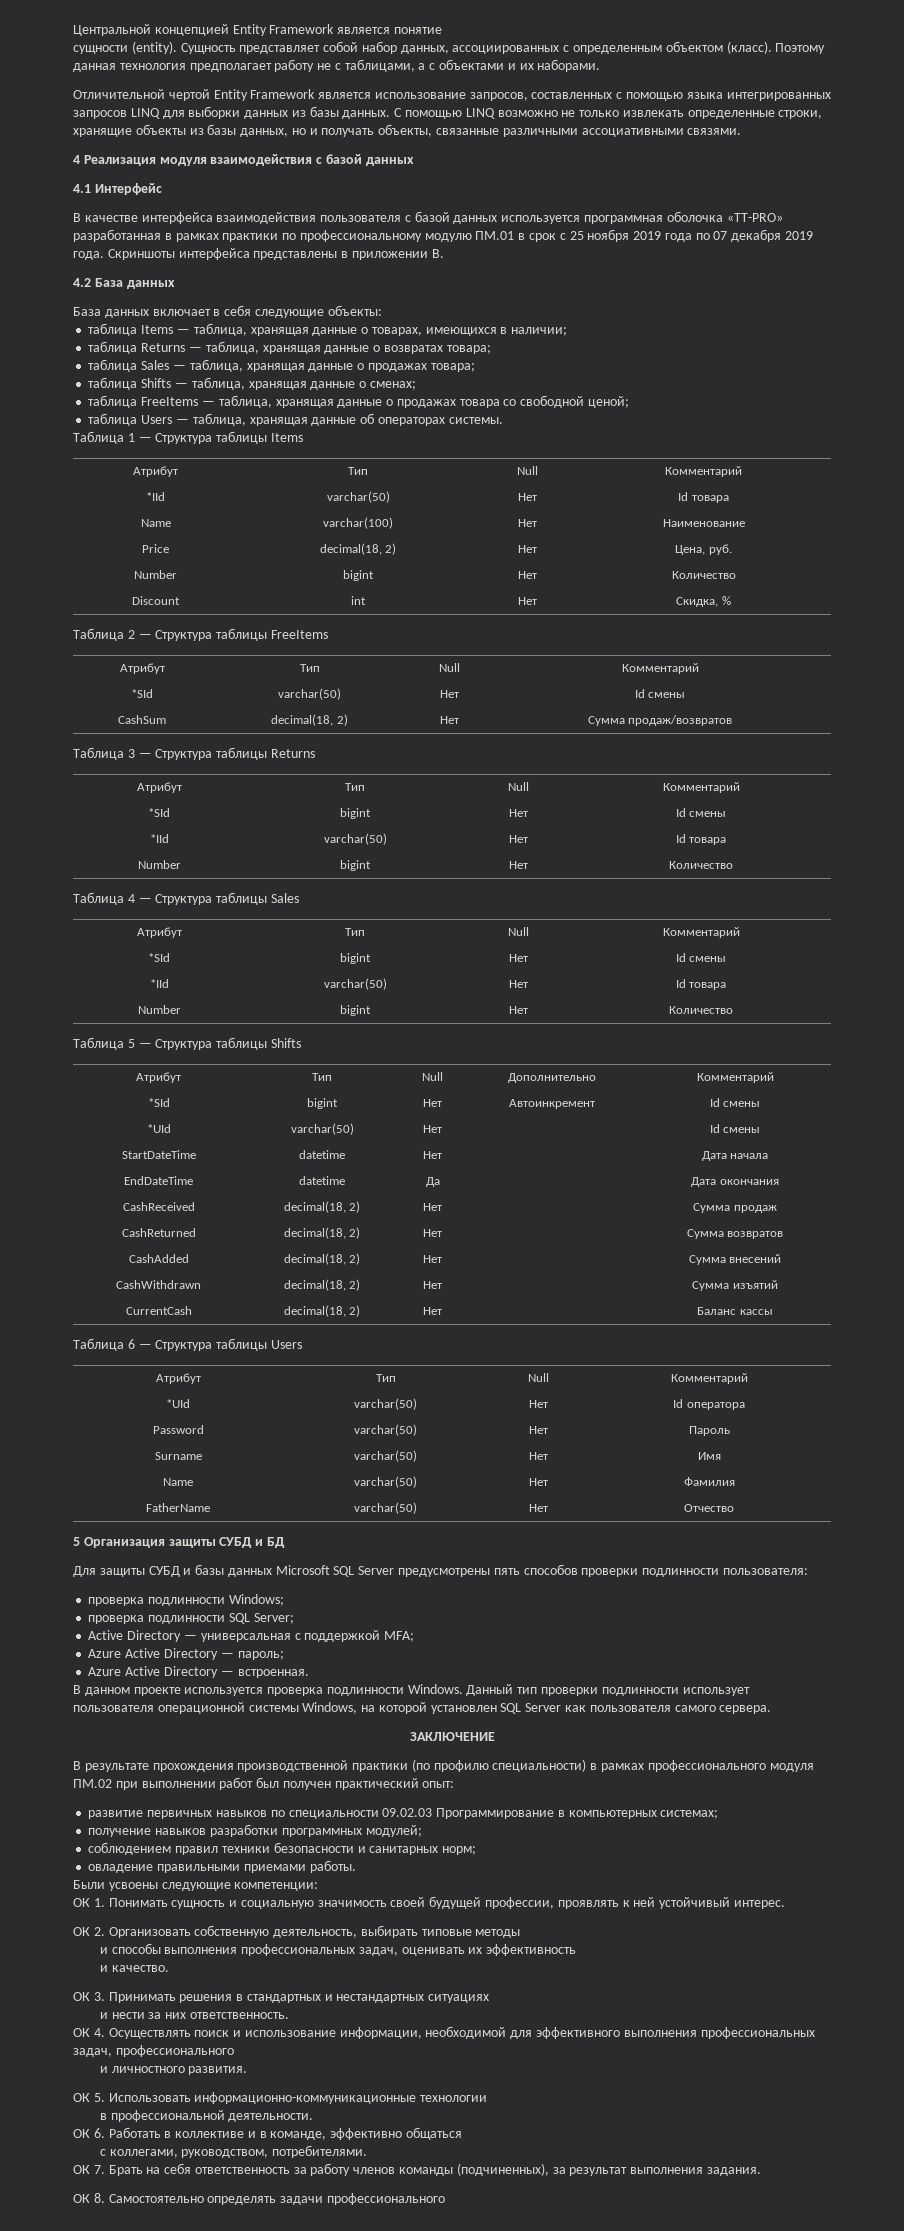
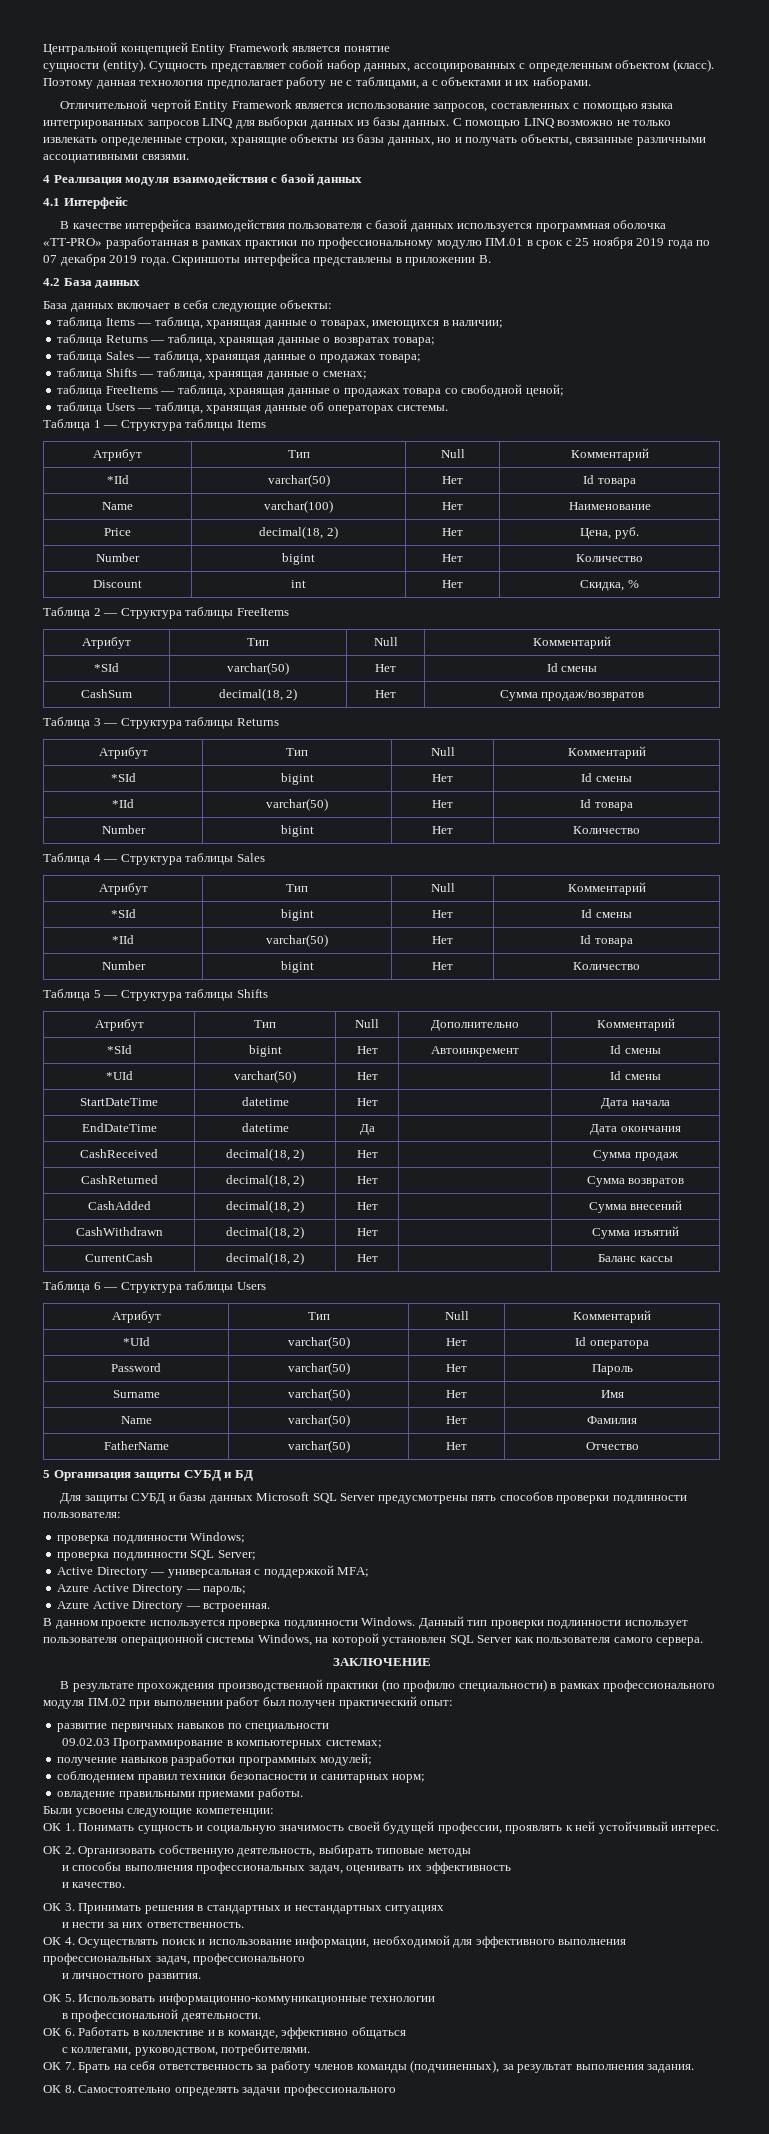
(379, 1814) none -> (330, 1727) //

